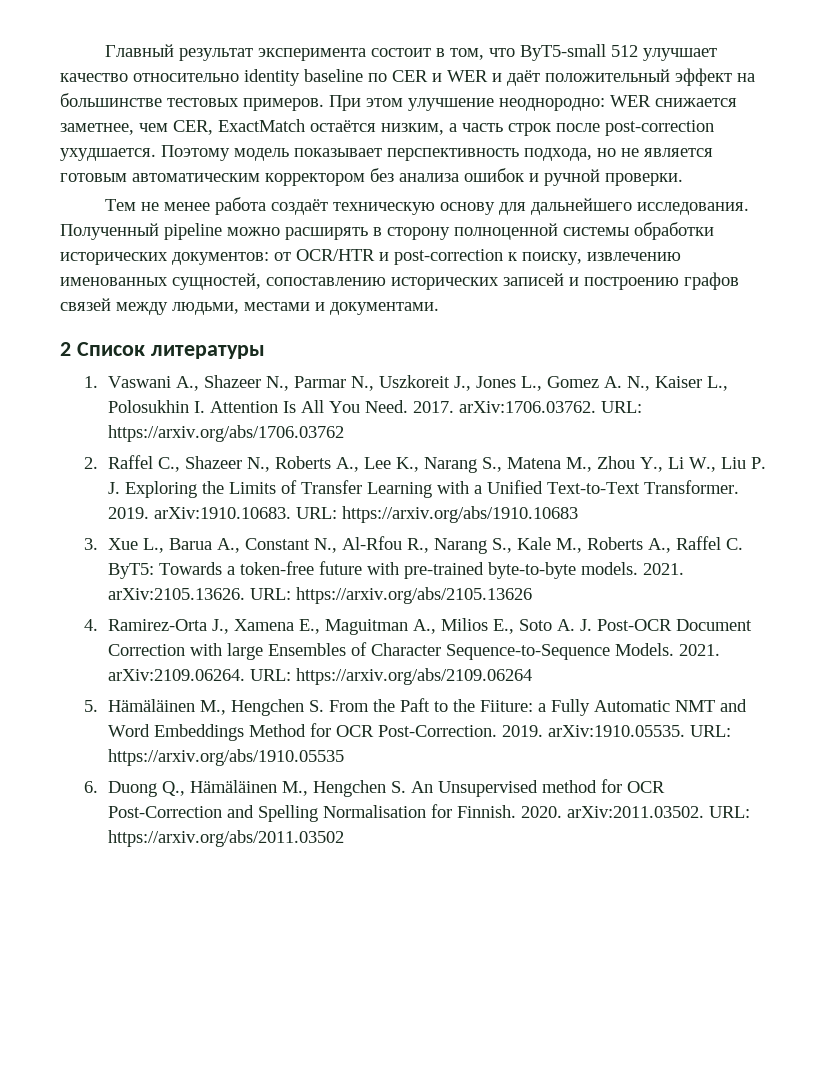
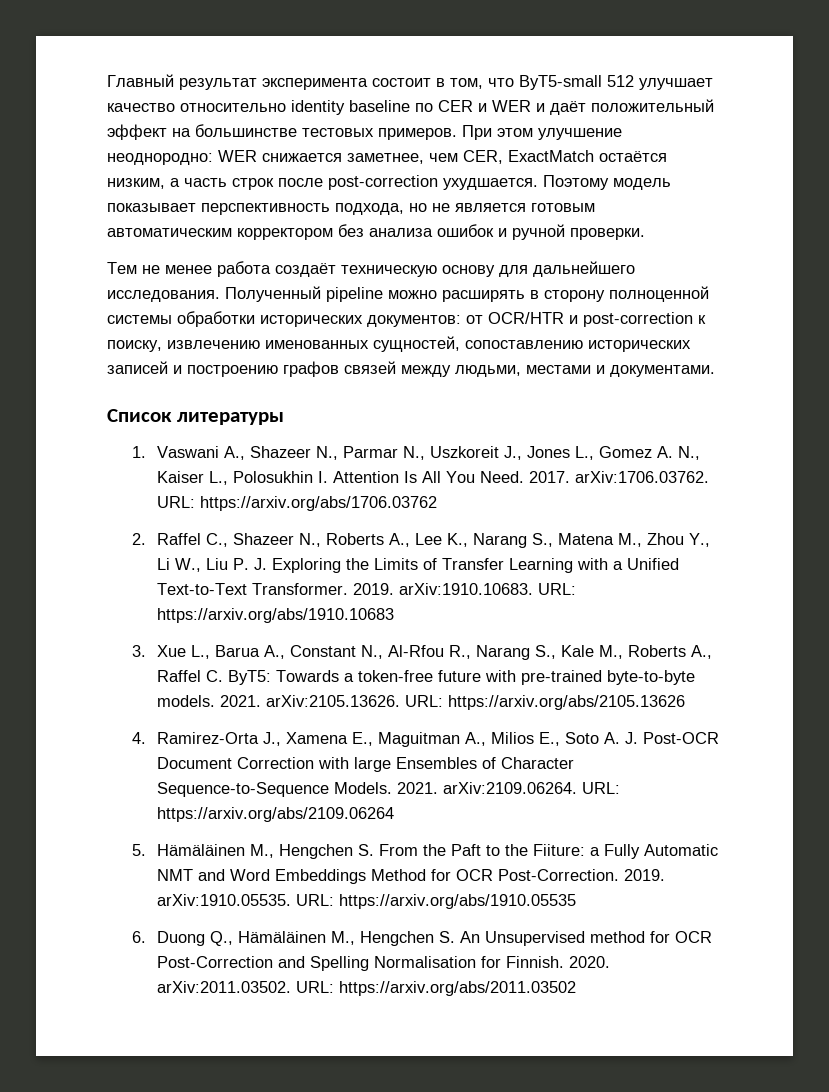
[60,342,71,356] 2 -> (715, 371) none

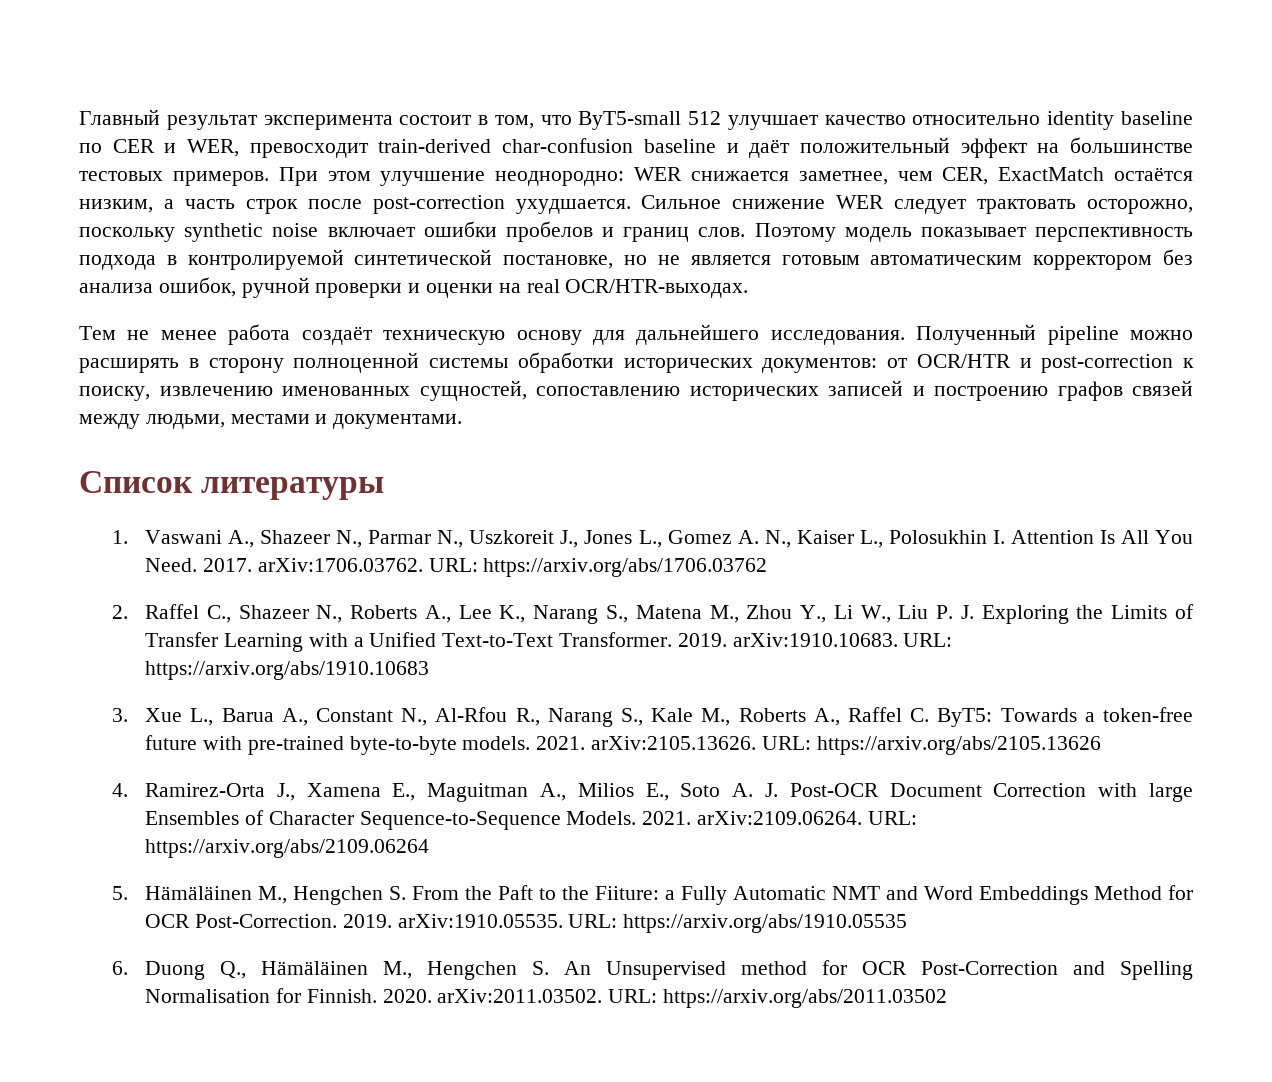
[492,100,531,112] WER -> [187,138,716,158] WER, превосходит train-derived char-confusion baseline
[543,175,671,190] [107,203,404,215] Поэтому модель показывает перспективность подхода, -> [641,195,1193,214] [79,221,1193,242] [79,249,614,270] Сильное снижение WER следует трактовать осторожно, поскольку synthetic noise включает ошибки пробелов и границ слов. Поэтому модель показывает перспективность подхода в контролируемой синтетической постановке,
[437,224,645,240] ошибок и ручной проверки. -> [158,277,749,298] ошибок, ручной проверки и оценки на real OCR/HTR-выходах.

